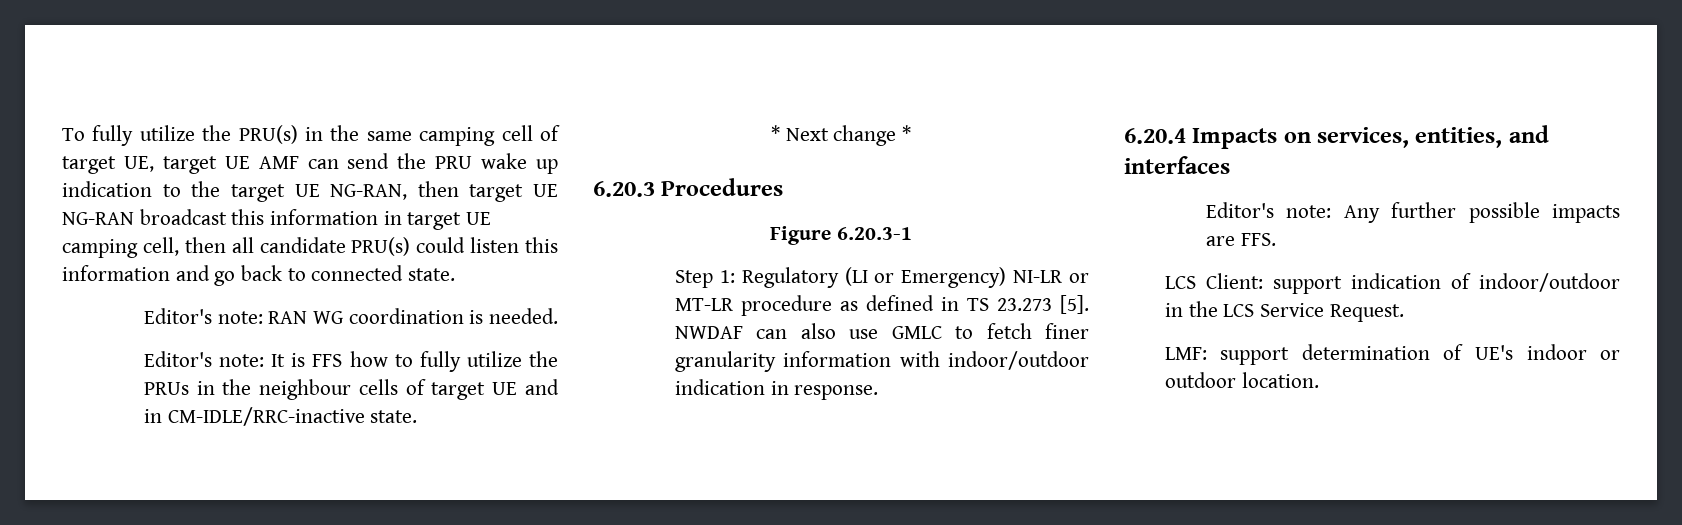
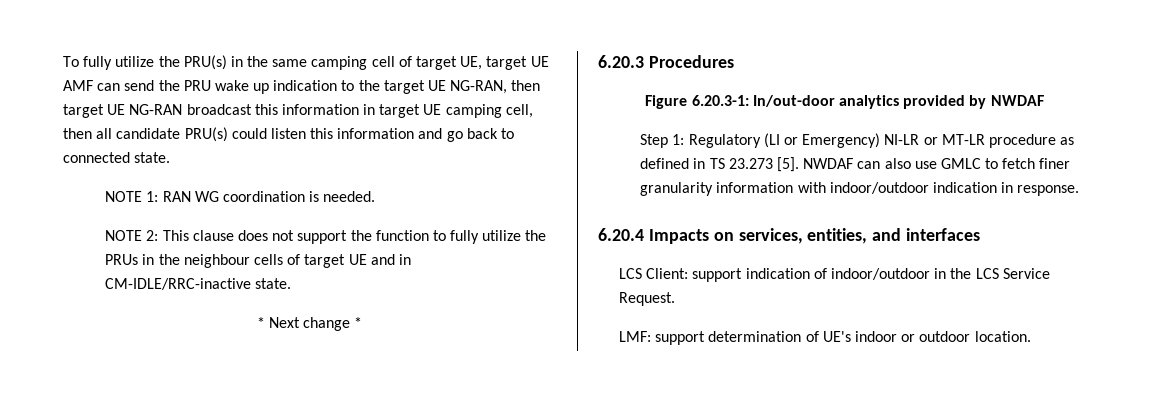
[143,308,263,324] Editor's note: -> [105,191,159,202] NOTE 1:
[143,351,388,367] Editor's note: It is FFS how -> [105,230,429,244] NOTE 2: This clause does not support the function
[836,227,912,240] 6.20.3-1 -> [691,95,1044,109] 6.20.3-1: In/out-door analytics provided by NWDAF
[1205,202,1620,223] [1205,233,1276,246] // Editor's note: Any further possible impacts are FFS. -> (981, 234) none

